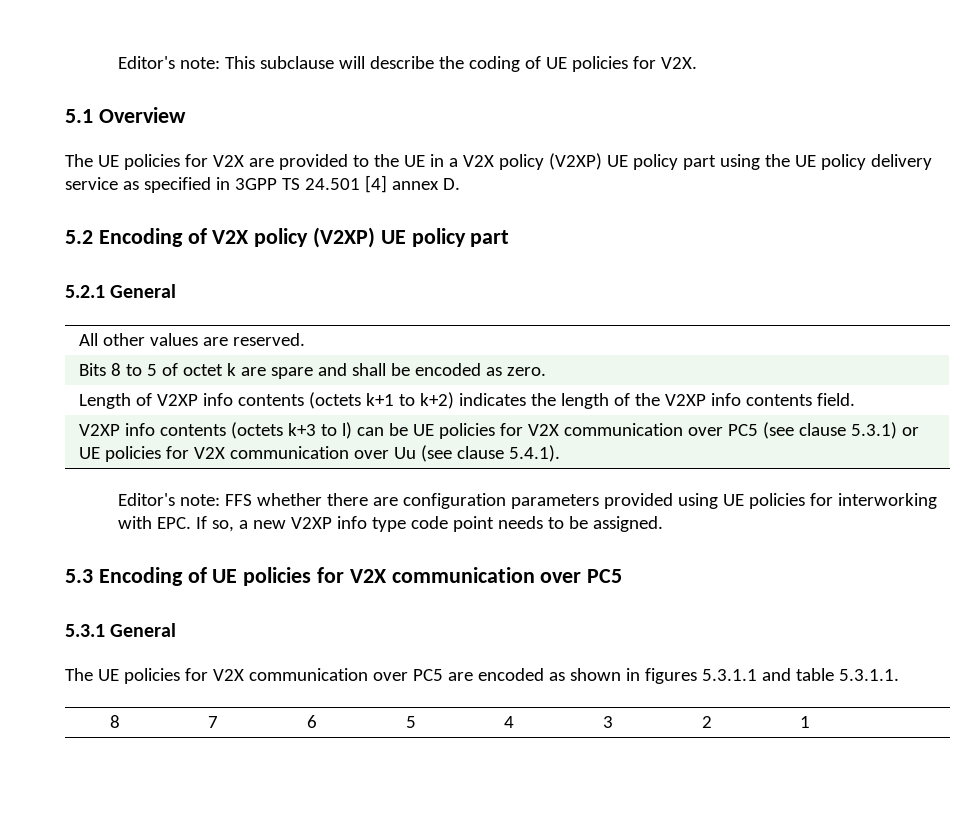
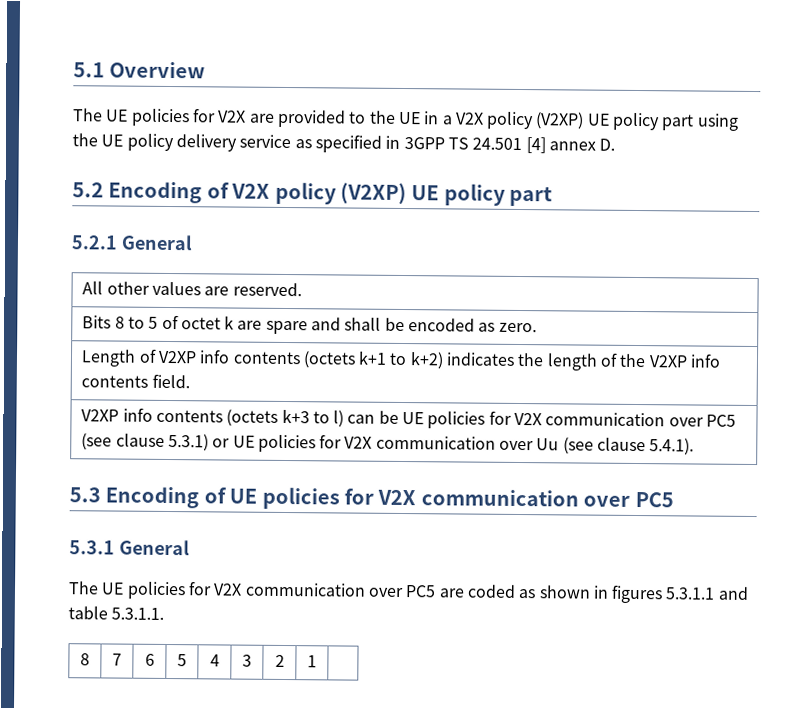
[117,56,697,72] Editor's note: This subclause will describe the coding of UE policies for V2X. // -> (73, 70) none
[117,493,937,509] [117,516,663,532] // Editor's note: FFS whether there are configuration parameters provided using UE policies for interworking with EPC. If so, a new V2XP info type code point needs to be assigned. -> (695, 447) none
[477,668,544,681] encoded -> [466,584,516,598] coded

